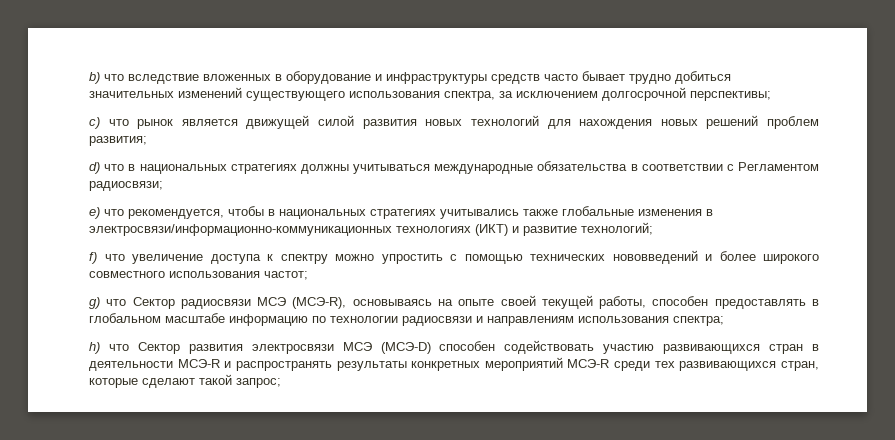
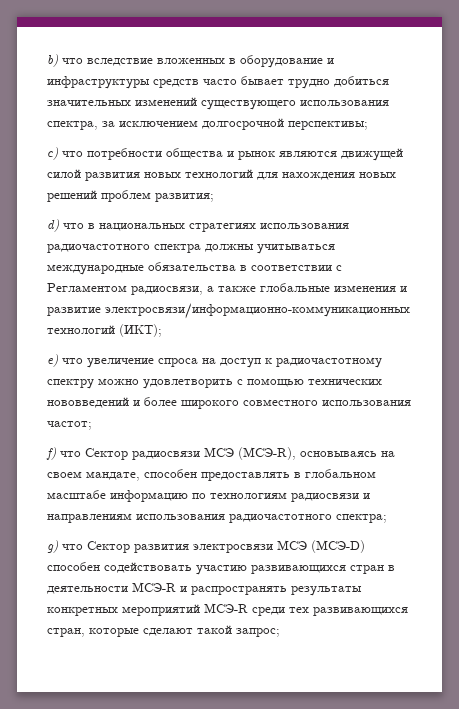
[137,119,238,129] рынок является -> [87,148,337,160] потребности общества и рынок являются
(297, 169) none -> [260,223,349,229] [47,244,201,253] использования радиочастотного спектра
[89,181,163,191] [89,206,713,219] [89,222,653,236] [89,252,273,264] радиосвязи; // е) что рекомендуется, чтобы в национальных стратегиях учитывались также глобальные изменения в электросвязи/информационно-коммуникационных технологиях (ИКТ) и развитие технологий; // f) что увеличение доступа к -> [131,283,407,295] [47,303,410,319] [47,324,162,337] [47,354,382,368] радиосвязи, а также глобальные изменения и развитие электросвязи/информационно-коммуникационных технологий (ИКТ); // e) что увеличение спроса на доступ к радиочастотному
[381,254,443,264] упростить -> [143,379,233,389] удовлетворить
[89,297,100,309] g) -> [46,447,56,460] f)
[458,295,647,309] опыте своей текущей работы, -> [47,471,140,481] своем мандате,
[330,316,398,323] технологии -> [210,492,287,499] технологиям
(669, 319) none -> [229,514,332,523] радиочастотного
[89,342,100,354] h) -> [47,540,58,553] g)

